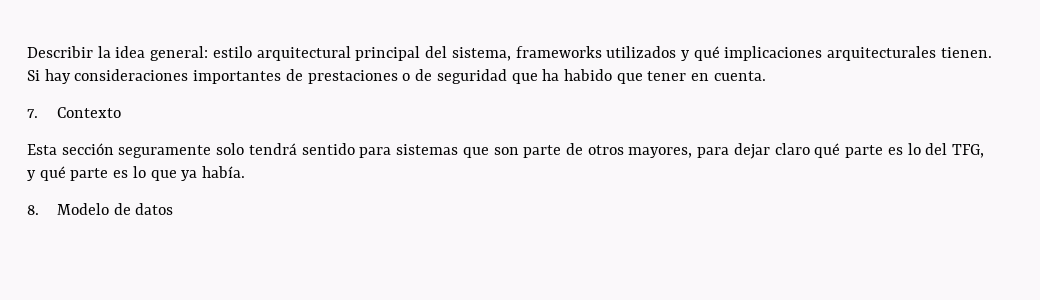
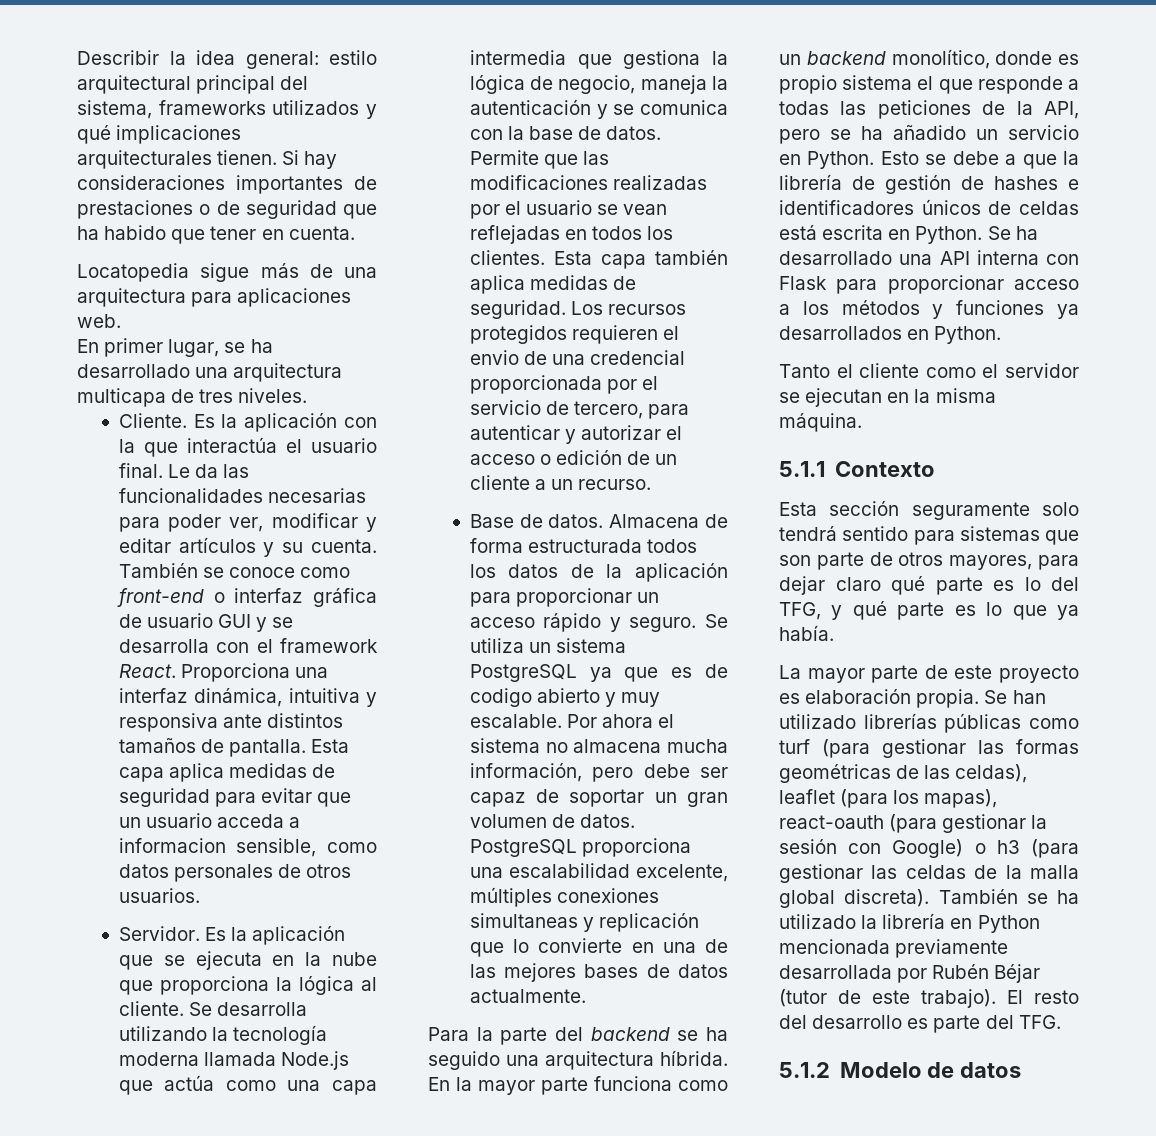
[27,109,38,118] 7. -> [77,263,377,282] [77,288,352,307] [77,314,121,328] [77,338,273,357] [77,363,343,382] [77,388,308,407] [118,413,377,432] [118,437,377,457] [118,463,250,478] [118,488,367,503] [118,513,377,532] [118,537,377,557] [118,563,351,578] [116,588,377,607] [118,613,294,632] [118,638,379,653] [118,663,329,682] [118,688,378,707] [118,713,344,732] [118,738,350,757] [118,763,336,782] [118,788,352,807] [118,813,301,828] [118,838,377,857] [118,864,352,882] [118,888,200,903] [118,926,346,945] [118,951,377,970] [118,976,377,995] [118,1001,308,1016] [118,1025,328,1045] [118,1051,350,1070] [118,1075,377,1095] [469,50,728,69] [469,75,728,94] [469,100,728,119] [469,126,662,140] [469,150,610,169] [469,175,708,190] [469,200,668,219] [469,225,674,244] [469,250,728,269] [469,275,637,294] [469,300,687,319] [469,325,680,344] [469,350,686,365] [469,375,659,394] [469,400,690,419] [469,425,683,444] [469,450,678,465] [469,475,652,490] [469,514,728,528] [469,538,698,553] [469,563,728,582] [469,588,660,607] [469,613,728,632] [469,638,627,653] [469,664,728,682] [469,688,661,707] [469,714,675,728] [469,738,728,753] [469,763,728,782] [469,789,728,807] [469,814,636,828] [469,838,692,857] [469,863,728,882] [469,887,660,907] [469,913,700,932] [469,938,728,957] [469,963,728,982] [469,989,586,1003] [428,1027,728,1045] [428,1050,728,1070] [428,1076,728,1095] [779,49,1079,69] [779,75,1079,94] [779,100,1079,119] [779,125,1079,144] [779,151,1079,169] [779,174,1079,194] [779,199,1079,215] [779,225,1038,244] [779,250,1079,265] [779,275,1079,294] [779,300,1079,319] [779,326,1002,344] [779,363,1079,378] [779,388,996,407] [779,413,862,432] [779,461,825,477] Locatopedia sigue más de una arquitectura para aplicaciones web. // En primer lugar, se ha desarrollado una arquitectura multicapa de tres niveles. // Cliente. Es la aplicación con la que interactúa el usuario final. Le da las funcionalidades necesarias para poder ver, modificar y editar artículos y su cuenta. También se conoce como front-end o interfaz gráfica de usuario GUI y se desarrolla con el framework React. Proporciona una interfaz dinámica, intuitiva y responsiva ante distintos tamaños de pantalla. Esta capa aplica medidas de seguridad para evitar que un usuario acceda a informacion sensible, como datos personales de otros usuarios. // Servidor. Es la aplicación que se ejecuta en la nube que proporciona la lógica al cliente. Se desarrolla utilizando la tecnología moderna llamada Node.js que actúa como una capa intermedia que gestiona la lógica de negocio, maneja la autenticación y se comunica con la base de datos. Permite que las modificaciones realizadas por el usuario se vean reflejadas en todos los clientes. Esta capa también aplica medidas de seguridad. Los recursos protegidos requieren el envio de una credencial proporcionada por el servicio de tercero, para autenticar y autorizar el acceso o edición de un cliente a un recurso. // Base de datos. Almacena de forma estructurada todos los datos de la aplicación para proporcionar un acceso rápido y seguro. Se utiliza un sistema PostgreSQL ya que es de codigo abierto y muy escalable. Por ahora el sistema no almacena mucha información, pero debe ser capaz de soportar un gran volumen de datos. PostgreSQL proporciona una escalabilidad excelente, múltiples conexiones simultaneas y replicación que lo convierte en una de las mejores bases de datos actualmente. // Para la parte del backend se ha seguido una arquitectura híbrida. En la mayor parte funciona como un backend monolítico, donde es propio sistema el que responde a todas las peticiones de la API, pero se ha añadido un servicio en Python. Esto se debe a que la librería de gestión de hashes e identificadores únicos de celdas está escrita en Python. Se ha desarrollado una API interna con Flask para proporcionar acceso a los métodos y funciones ya desarrollados en Python. // Tanto el cliente como el servidor se ejecutan en la misma máquina. // 5.1.1
[27,205,39,215] 8. -> [779,665,1079,683] [779,689,1046,708] [779,713,1079,733] [779,739,1079,758] [779,764,1028,783] [779,789,998,808] [779,814,1048,833] [779,839,1079,858] [779,864,1079,883] [779,889,1079,908] [779,913,1040,933] [779,939,1009,958] [779,964,1041,983] [779,989,1079,1008] [779,1015,1061,1033] [779,1062,830,1078] La mayor parte de este proyecto es elaboración propia. Se han utilizado librerías públicas como turf (para gestionar las formas geométricas de las celdas), leaflet (para los mapas), react-oauth (para gestionar la sesión con Google) o h3 (para gestionar las celdas de la malla global discreta). También se ha utilizado la librería en Python mencionada previamente desarrollada por Rubén Béjar (tutor de este trabajo). El resto del desarrollo es parte del TFG. // 5.1.2

